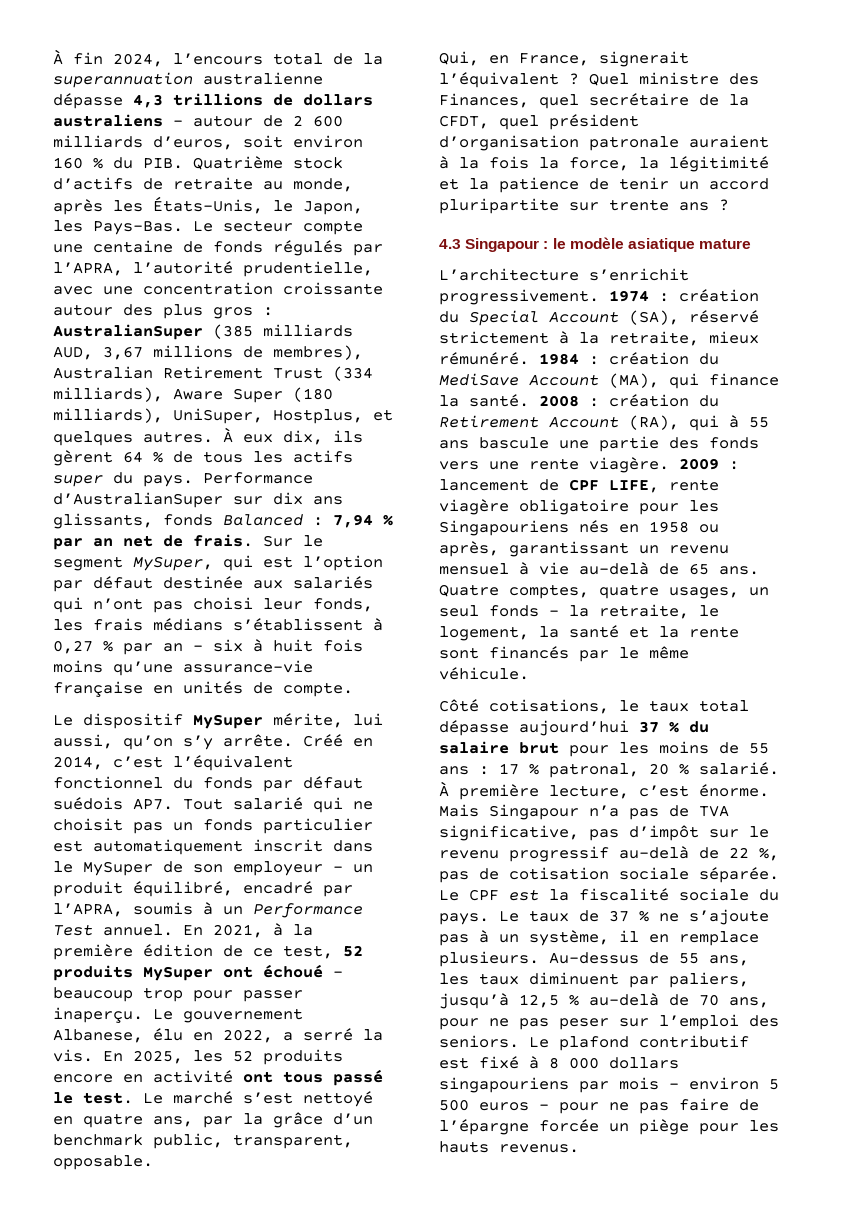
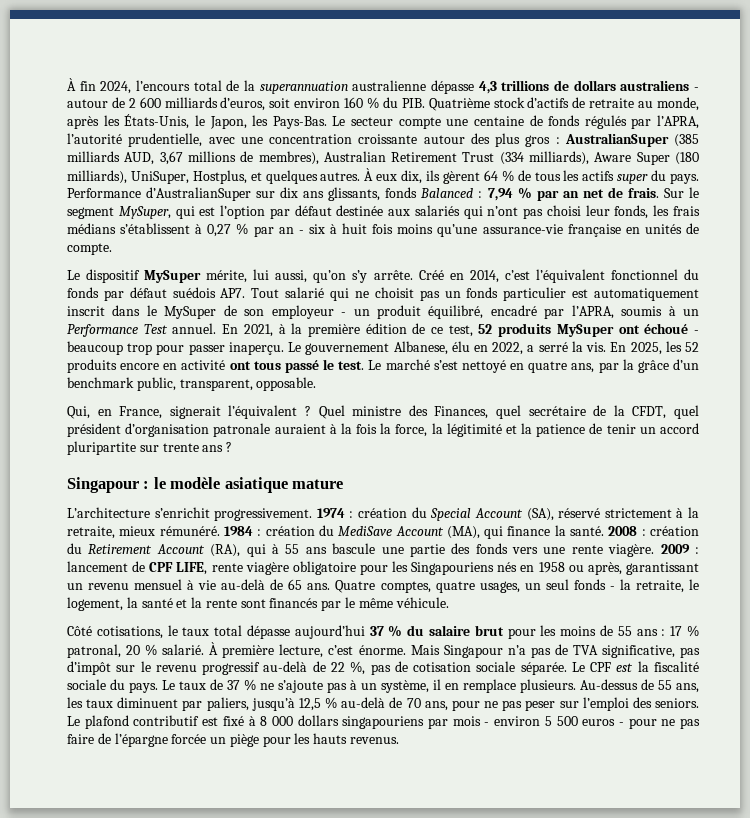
[439,239,461,249] 4.3 -> (233, 447) none

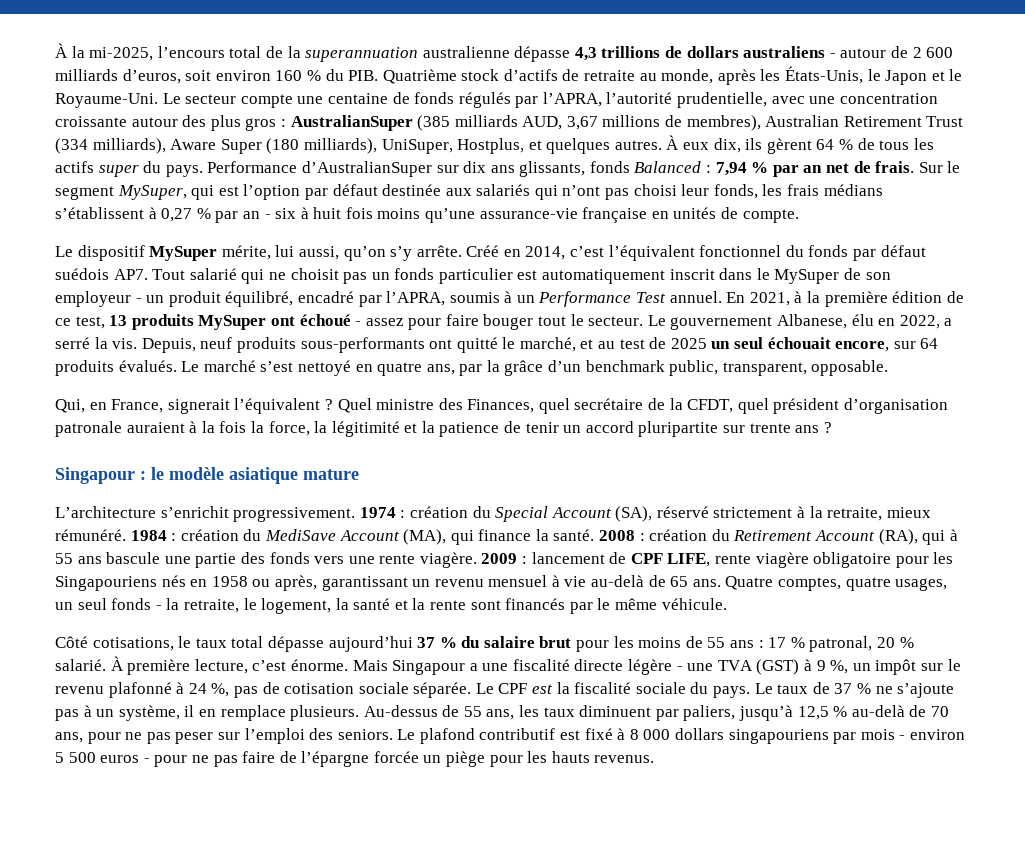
[67,78,132,94] À fin 2024, -> [55,43,154,61] À la mi-2025,
[209,115,327,129] Japon, les Pays-Bas. -> [885,69,963,85] [55,93,158,108] Japon et le Royaume-Uni.
[478,324,493,334] 52 -> [109,315,128,326] 13
[67,341,284,355] beaucoup trop pour passer inaperçu. -> [365,314,644,330] assez pour faire bouger tout le secteur.
[610,341,699,355] [67,359,365,373] En 2025, les 52 produits encore en activité ont tous passé le test. -> [141,337,939,353] [55,360,177,376] Depuis, neuf produits sous-performants ont quitté le marché, et au test de 2025 un seul échouait encore, sur 64 produits évalués.
[507,644,700,658] [67,661,345,675] n’a pas de TVA significative, pas d’impôt sur le revenu progressif au-delà de 22 -> [469,659,961,675] [55,682,207,698] a une fiscalité directe légère - une TVA (GST) à 9 %, un impôt sur le revenu plafonné à 24

